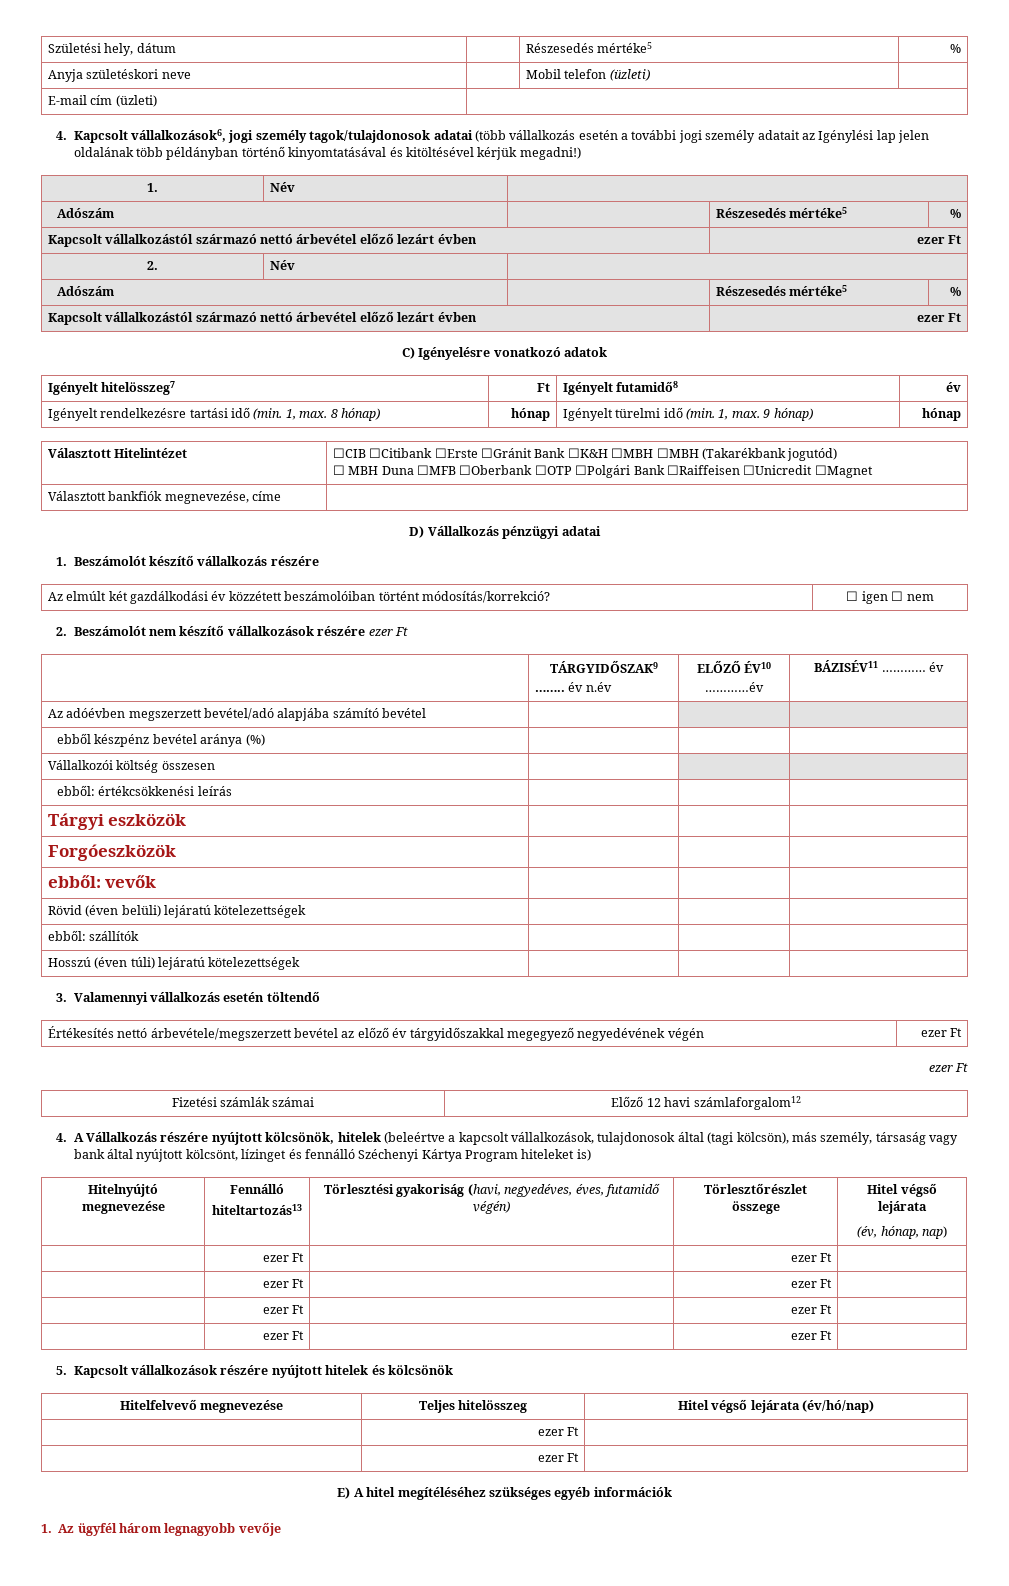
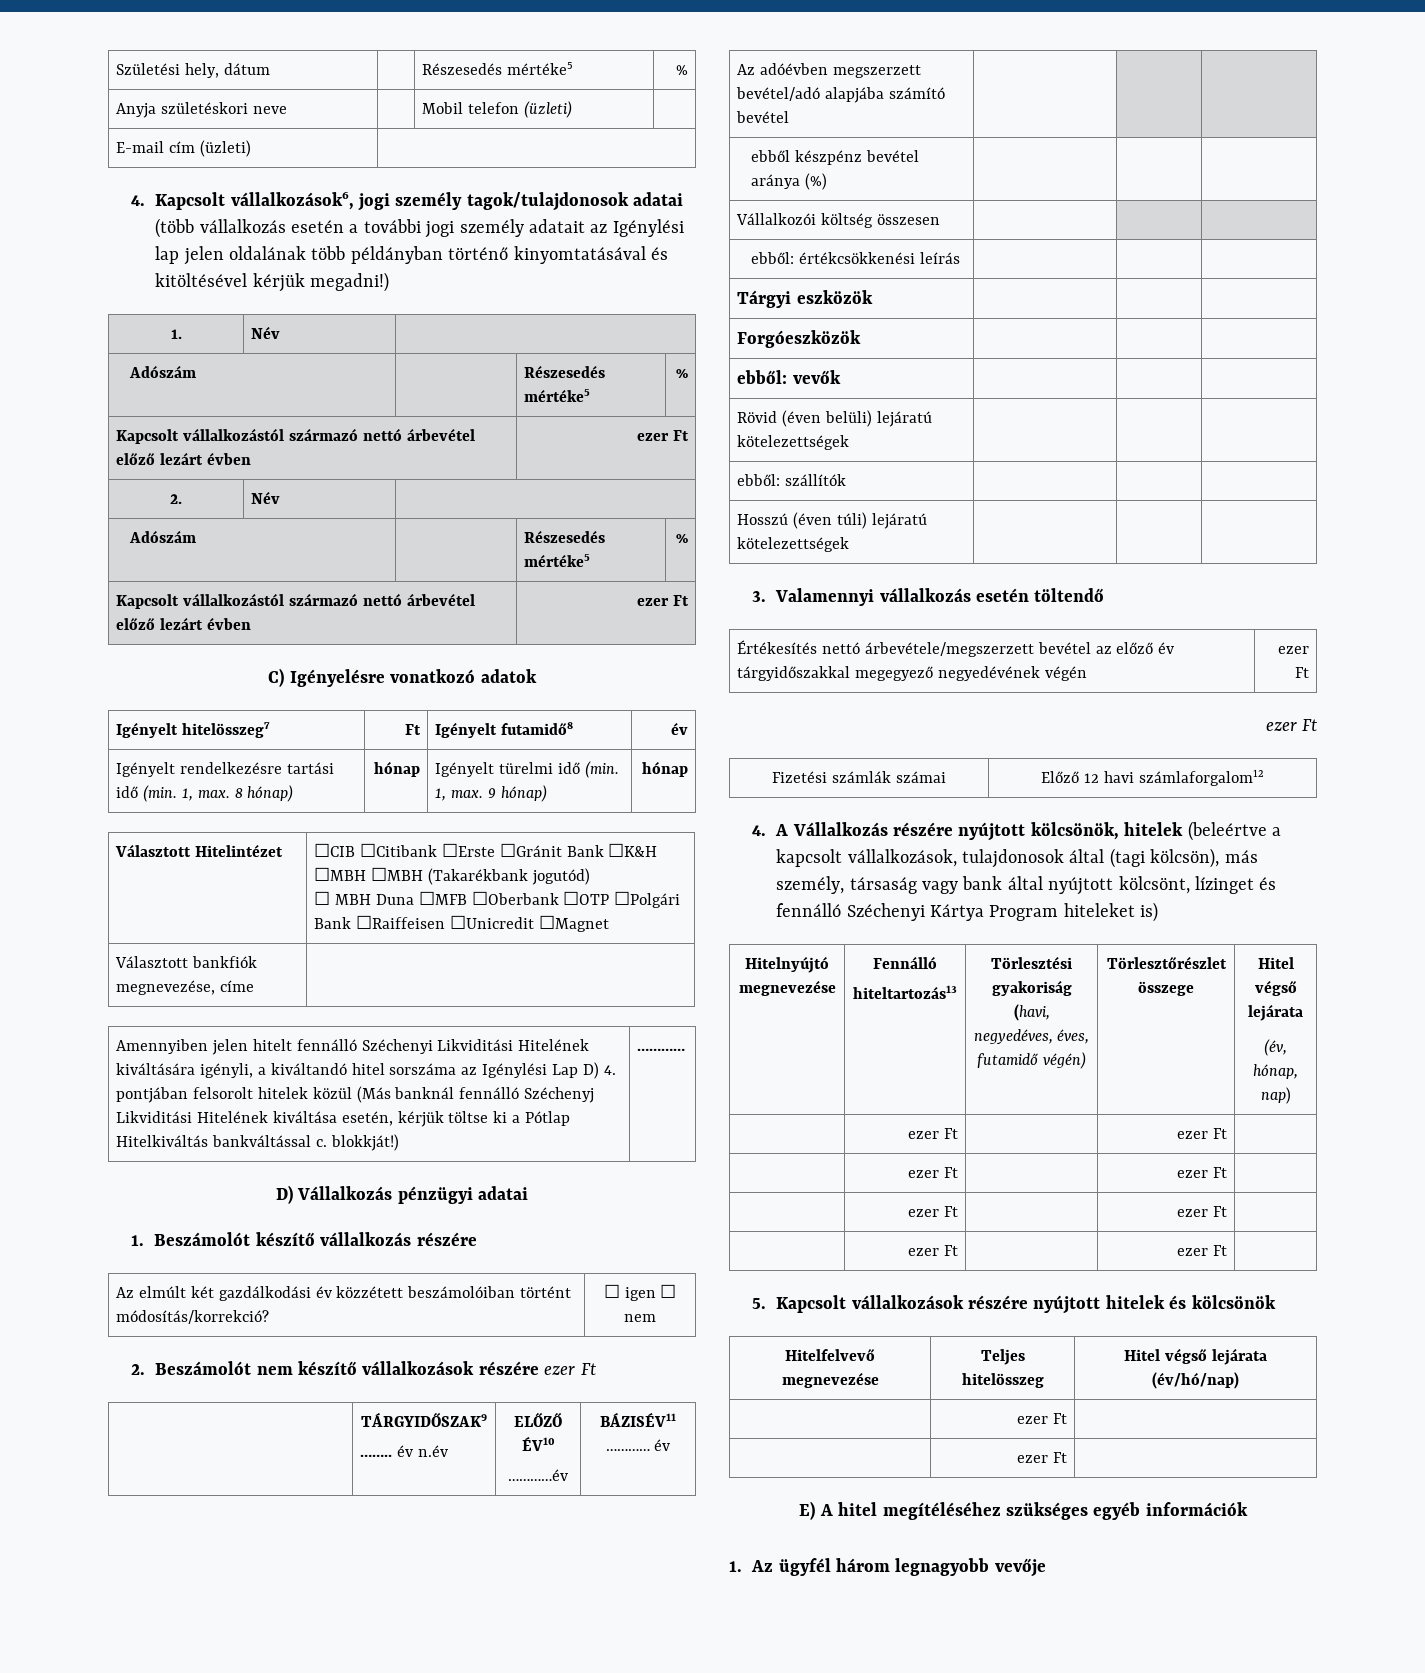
(282, 496) none -> [116,1039,590,1055] [116,1062,616,1079] [116,1086,595,1103] [116,1111,571,1127] [116,1134,399,1151] [637,1048,686,1051] // Amennyiben jelen hitelt fennálló Széchenyi Likviditási Hitelének kiváltására igényli, a kiváltandó hitel sorszáma az Igénylési Lap D) 4. pontjában felsorolt hitelek közül (Más banknál fennálló Széchenyj Likviditási Hitelének kiváltása esetén, kérjük töltse ki a Pótlap Hitelkiváltás bankváltással c. blokkját!) | …………

